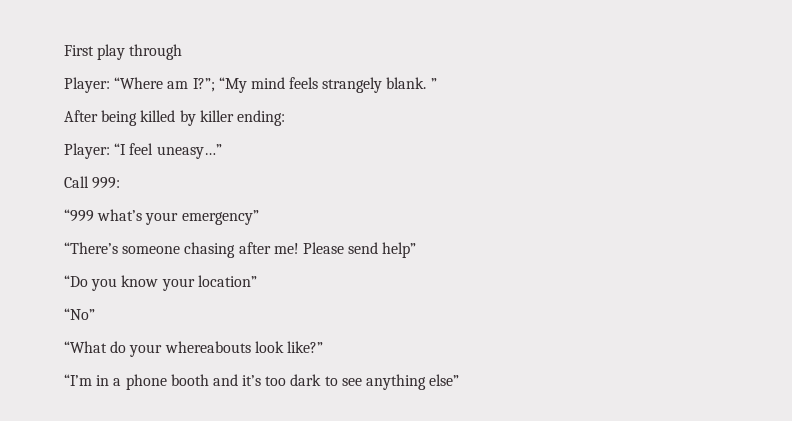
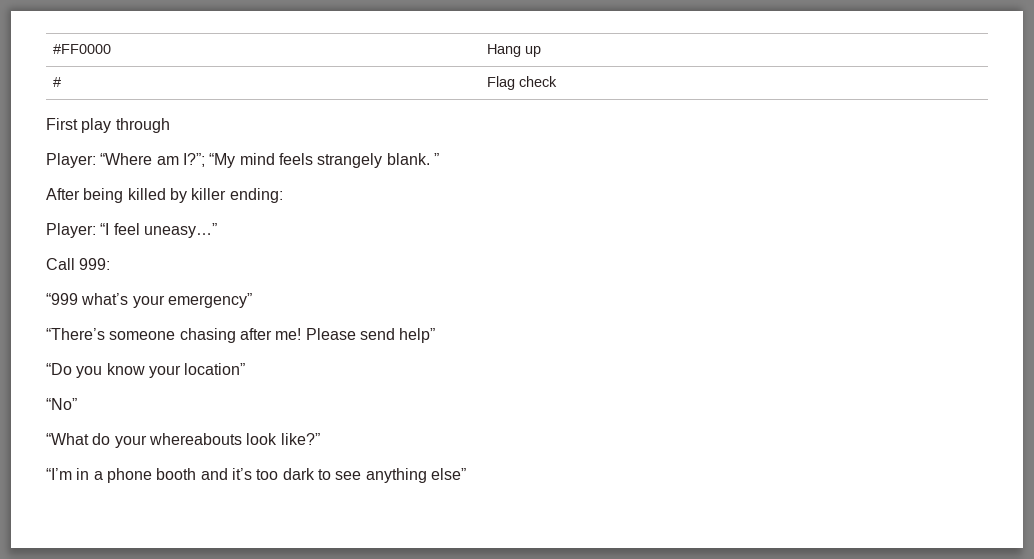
(64, 50) none -> [53,44,112,54] [487,44,542,57] [53,77,62,87] [487,76,558,90] #FF0000 | Hang up // # | Flag check //

